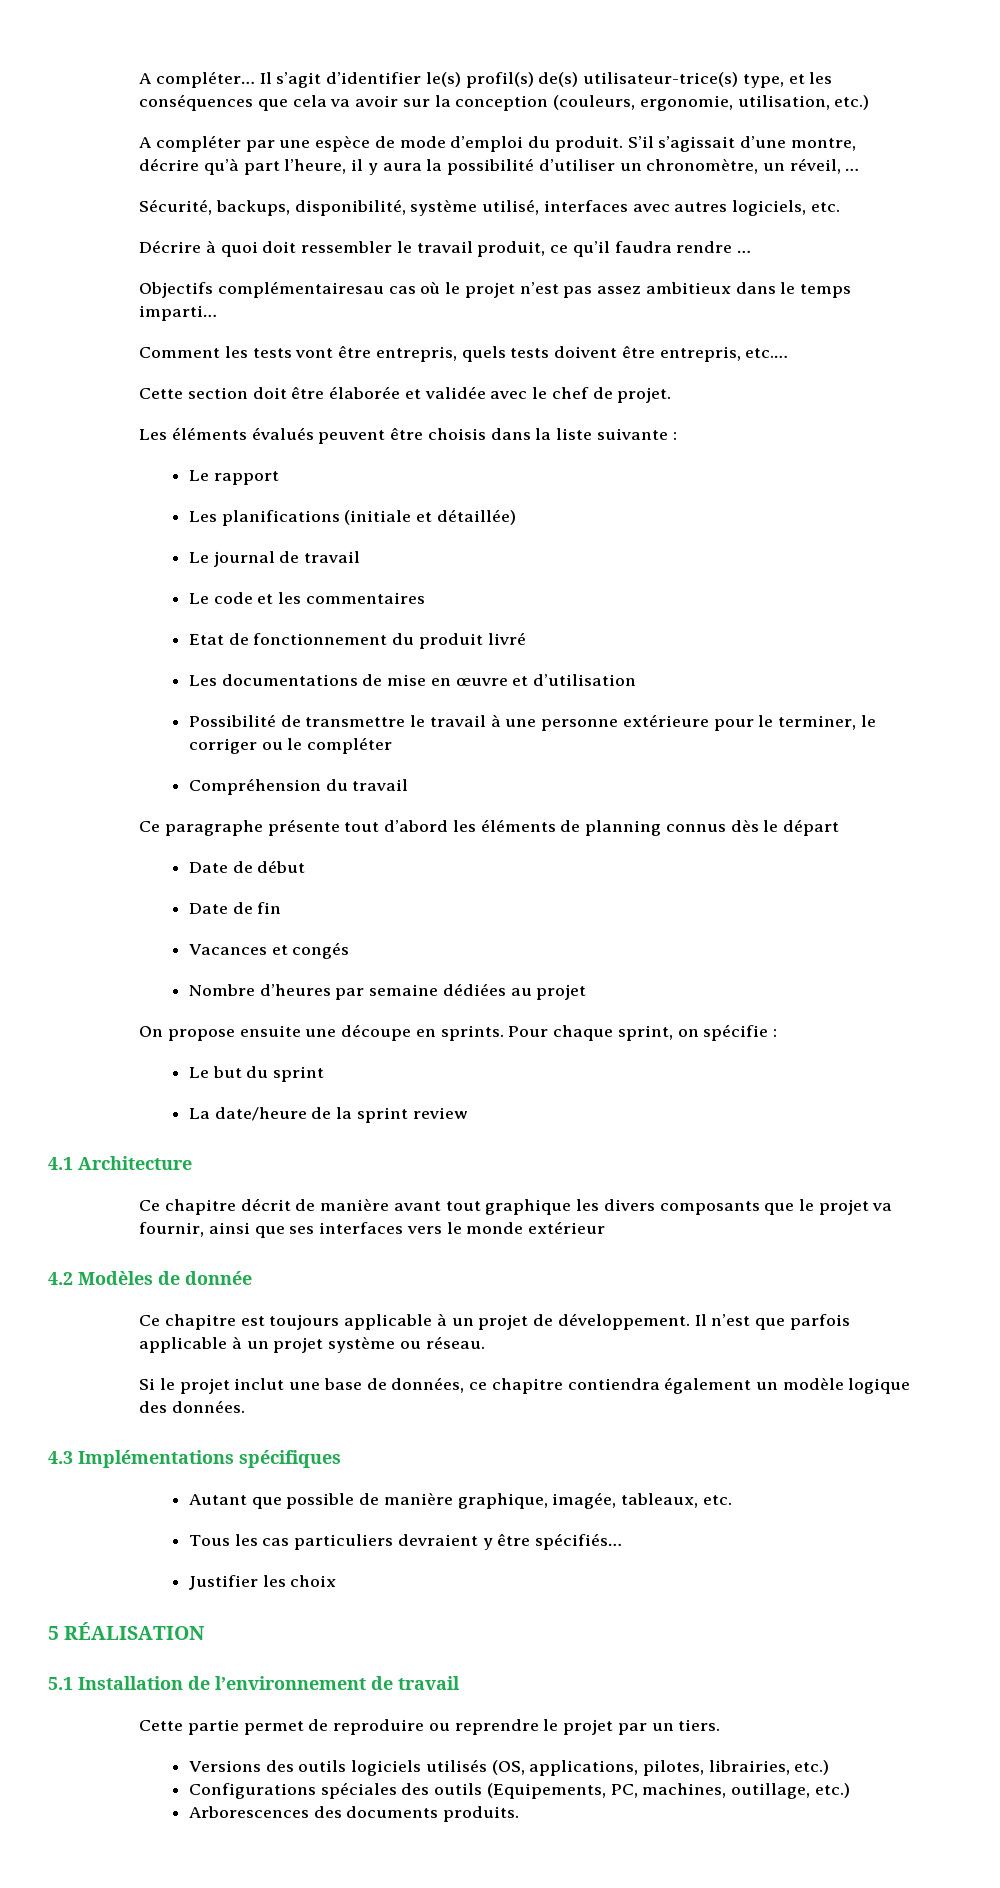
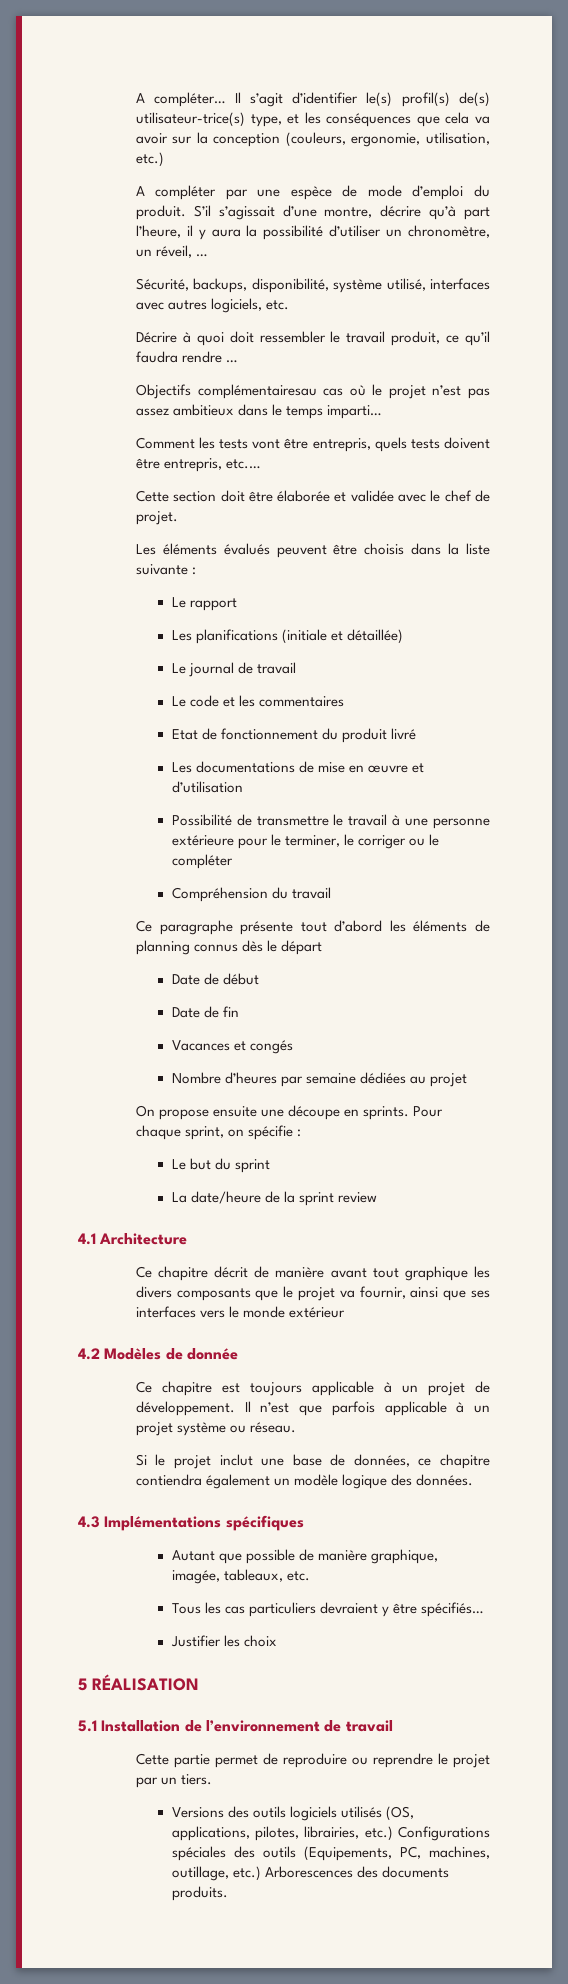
(830, 1767) // -> (393, 1833) none
(850, 1790) // -> (261, 1873) none

